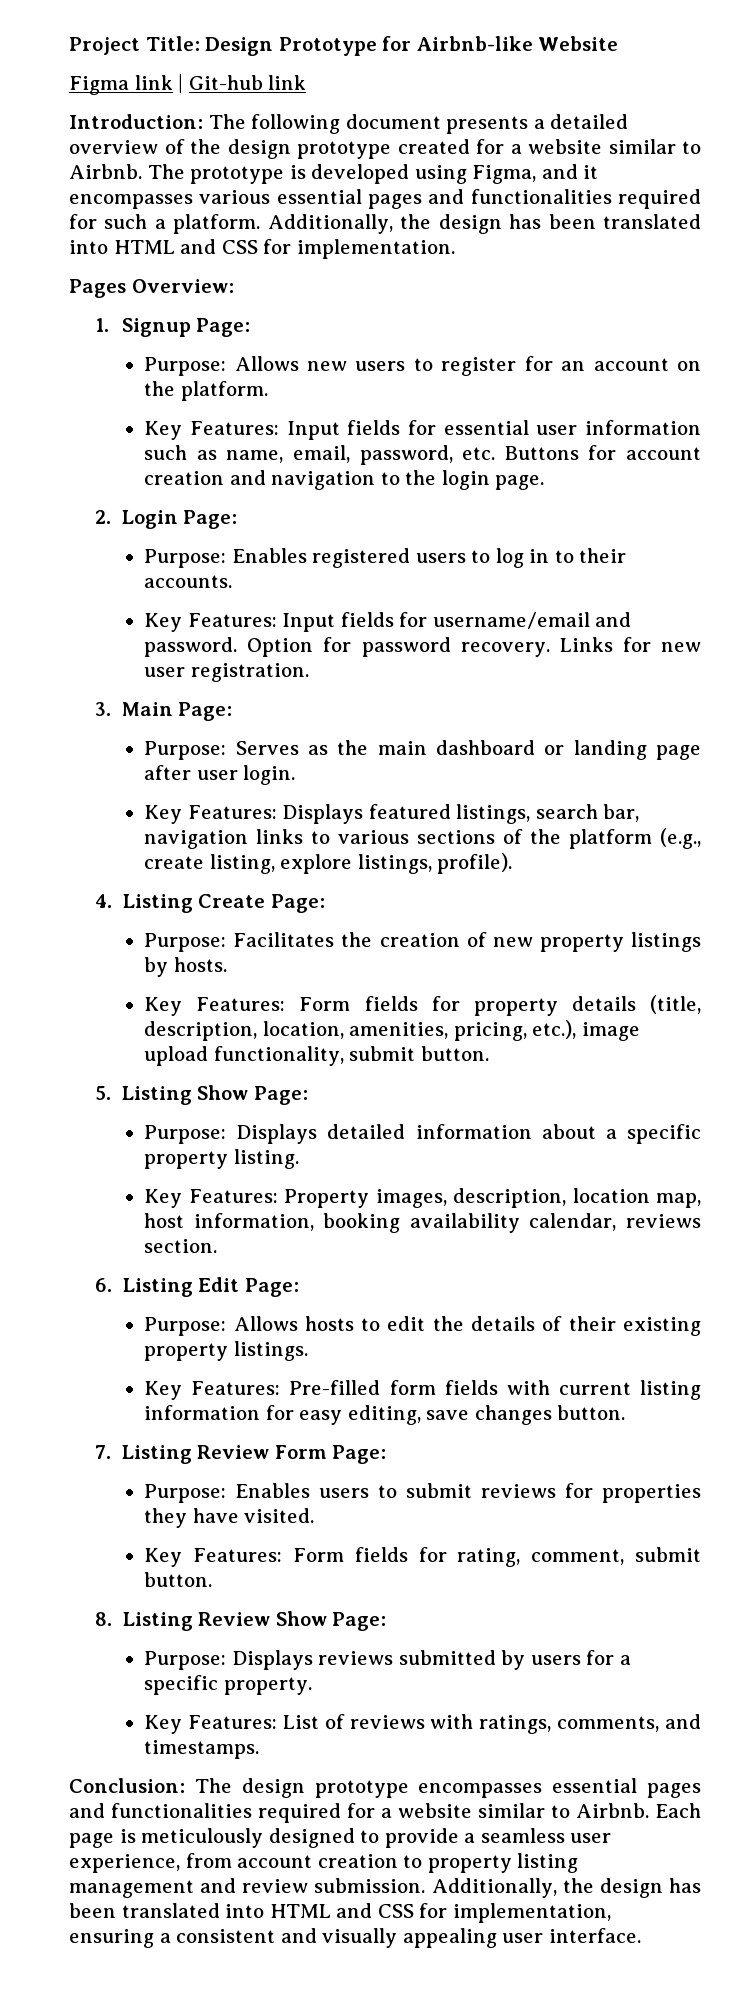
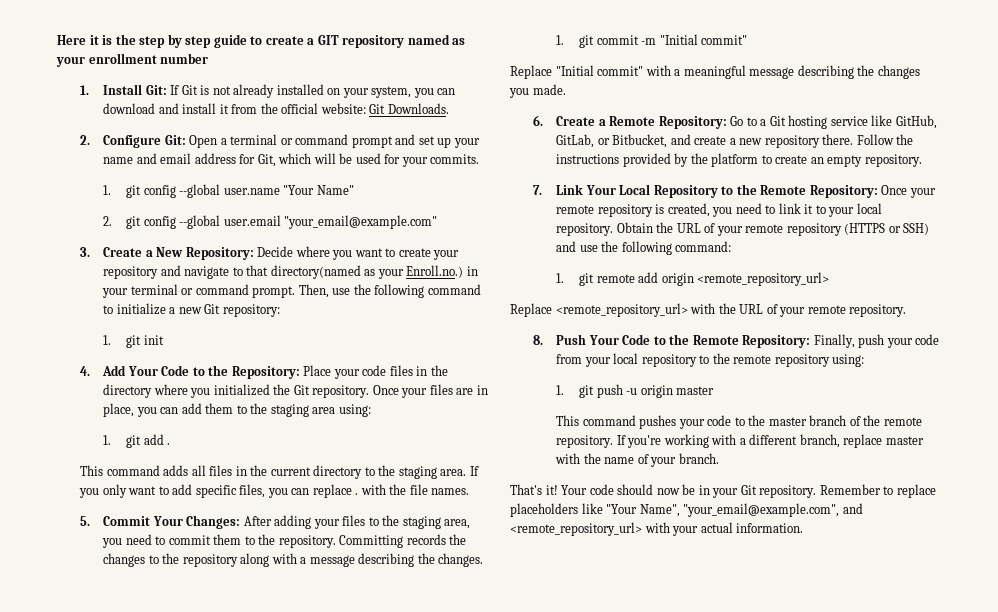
[69,36,619,56] [69,74,307,95] [69,114,629,134] [69,139,701,159] [69,164,599,184] [69,189,701,209] [69,214,702,234] [69,239,455,259] [69,279,234,298] [95,318,251,337] [144,356,701,376] [144,381,268,401] [144,420,701,440] [144,445,702,465] [144,470,545,490] [95,510,238,529] [144,548,627,568] [144,575,233,588] [144,612,632,632] [144,637,702,657] [144,663,309,682] [95,702,233,721] [144,740,702,760] [144,765,296,785] [144,804,640,824] [144,828,702,849] [144,853,513,874] [95,894,325,913] [144,932,702,952] [144,957,227,977] [144,995,702,1016] [144,1020,640,1041] [144,1046,489,1066] [95,1085,308,1105] [144,1124,701,1144] [144,1149,299,1169] [144,1188,701,1208] [144,1213,701,1233] [144,1239,218,1253] [95,1277,299,1297] [144,1316,701,1336] [144,1341,308,1361] [144,1380,702,1400] [144,1405,626,1425] [95,1445,387,1464] [144,1483,701,1503] [144,1508,315,1528] [144,1547,701,1567] [144,1572,213,1587] [95,1611,387,1631] [144,1650,631,1670] [144,1675,312,1695] [144,1714,702,1734] [144,1740,260,1759] [69,1778,701,1798] [69,1803,701,1823] [69,1828,612,1848] [69,1853,579,1873] [69,1878,701,1898] [69,1903,611,1923] [69,1928,641,1948] Project Title: Design Prototype for Airbnb-like Website // Figma link | Git-hub link // Introduction: The following document presents a detailed overview of the design prototype created for a website similar to Airbnb. The prototype is developed using Figma, and it encompasses various essential pages and functionalities required for such a platform. Additionally, the design has been translated into HTML and CSS for implementation. // Pages Overview: // 1. Signup Page: // Purpose: Allows new users to register for an account on the platform. // Key Features: Input fields for essential user information such as name, email, password, etc. Buttons for account creation and navigation to the login page. // 2. Login Page: // Purpose: Enables registered users to log in to their accounts. // Key Features: Input fields for username/email and password. Option for password recovery. Links for new user registration. // 3. Main Page: // Purpose: Serves as the main dashboard or landing page after user login. // Key Features: Displays featured listings, search bar, navigation links to various sections of the platform (e.g., create listing, explore listings, profile). // 4. Listing Create Page: // Purpose: Facilitates the creation of new property listings by hosts. // Key Features: Form fields for property details (title, description, location, amenities, pricing, etc.), image upload functionality, submit button. // 5. Listing Show Page: // Purpose: Displays detailed information about a specific property listing. // Key Features: Property images, description, location map, host information, booking availability calendar, reviews section. // 6. Listing Edit Page: // Purpose: Allows hosts to edit the details of their existing property listings. // Key Features: Pre-filled form fields with current listing information for easy editing, save changes button. // 7. Listing Review Form Page: // Purpose: Enables users to submit reviews for properties they have visited. // Key Features: Form fields for rating, comment, submit button. // 8. Listing Review Show Page: // Purpose: Displays reviews submitted by users for a specific property. // Key Features: List of reviews with ratings, comments, and timestamps. // Conclusion: The design prototype encompasses essential pages and functionalities required for a website similar to Airbnb. Each page is meticulously designed to provide a seamless user experience, from account creation to property listing management and review submission. Additionally, the design has been translated into HTML and CSS for implementation, ensuring a consistent and visually appealing user interface. -> [57,34,466,48] [56,53,209,67] [80,84,456,98] [103,103,449,114] [80,134,480,148] [103,153,480,167] [103,184,354,198] [103,215,438,229] [80,246,460,260] [103,265,478,279] [102,284,481,298] [103,303,280,317] [103,335,164,348] [80,365,448,379] [103,384,488,398] [103,403,371,417] [103,434,171,448] [80,465,479,479] [79,484,470,498] [80,515,471,529] [102,534,467,548] [103,553,484,567] [556,34,748,48] [510,65,920,79] [509,84,566,98] [533,115,937,129] [556,134,914,148] [556,153,922,167] [533,184,936,198] [556,203,882,217] [556,222,930,236] [556,241,732,255] [556,272,830,286] [510,303,907,317] [533,334,940,348] [556,353,865,367] [556,384,715,398] [556,415,922,429] [556,434,924,448] [555,453,719,467] [510,484,936,498] [510,503,863,517] [510,522,804,536] Here it is the step by step guide to create a GIT repository named as your enrollment number // 1. Install Git: If Git is not already installed on your system, you can download and install it from the official website: Git Downloads. // 2. Configure Git: Open a terminal or command prompt and set up your name and email address for Git, which will be used for your commits. // 1. git config --global user.name "Your Name" // 2. git config --global user.email "your_email@example.com" // 3. Create a New Repository: Decide where you want to create your repository and navigate to that directory(named as your Enroll.no.) in your terminal or command prompt. Then, use the following command to initialize a new Git repository: // 1. git init // 4. Add Your Code to the Repository: Place your code files in the directory where you initialized the Git repository. Once your files are in place, you can add them to the staging area using: // 1. git add . // This command adds all files in the current directory to the staging area. If you only want to add specific files, you can replace . with the file names. // 5. Commit Your Changes: After adding your files to the staging area, you need to commit them to the repository. Committing records the changes to the repository along with a message describing the changes. // 1. git commit -m "Initial commit" // Replace "Initial commit" with a meaningful message describing the changes you made. // 6. Create a Remote Repository: Go to a Git hosting service like GitHub, GitLab, or Bitbucket, and create a new repository there. Follow the instructions provided by the platform to create an empty repository. // 7. Link Your Local Repository to the Remote Repository: Once your remote repository is created, you need to link it to your local repository. Obtain the URL of your remote repository (HTTPS or SSH) and use the following command: // 1. git remote add origin <remote_repository_url> // Replace <remote_repository_url> with the URL of your remote repository. // 8. Push Your Code to the Remote Repository: Finally, push your code from your local repository to the remote repository using: // 1. git push -u origin master // This command pushes your code to the master branch of the remote repository. If you're working with a different branch, replace master with the name of your branch. // That's it! Your code should now be in your Git repository. Remember to replace placeholders like "Your Name", "your_email@example.com", and <remote_repository_url> with your actual information.

